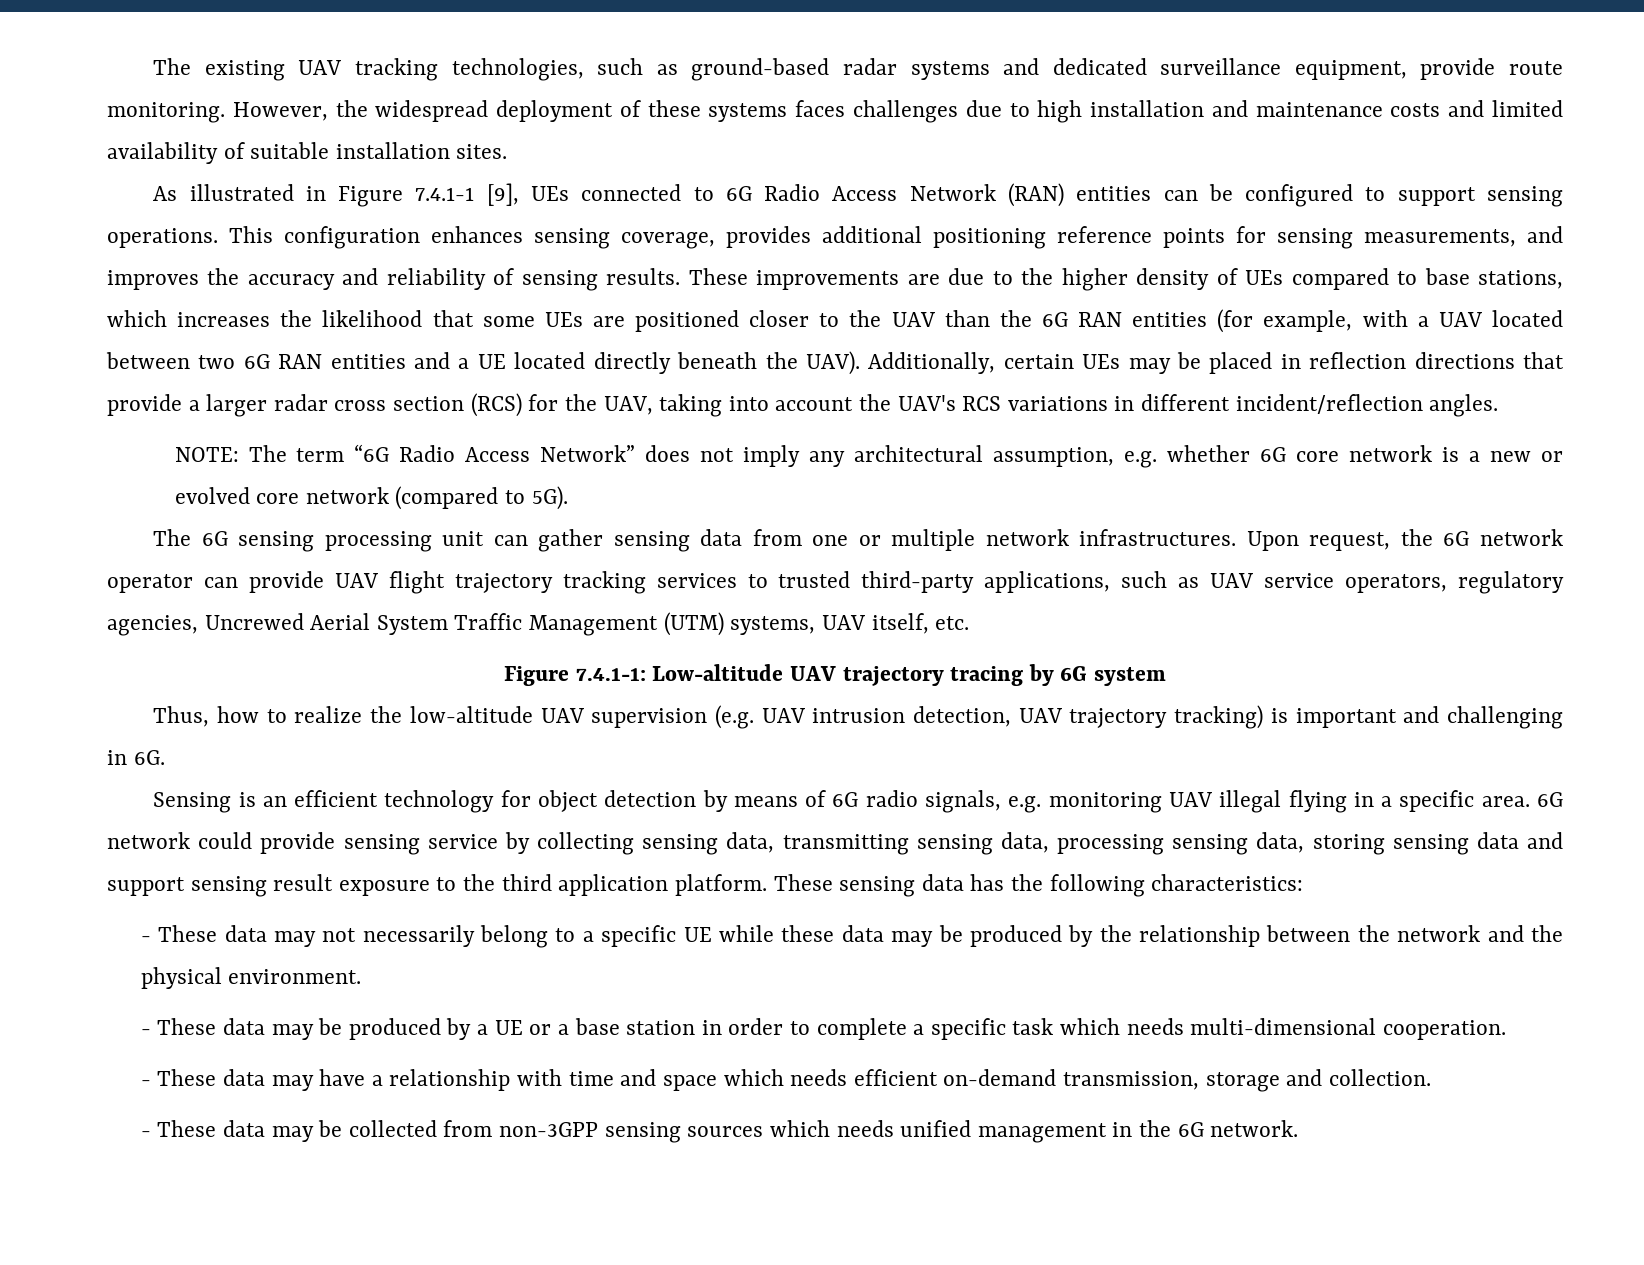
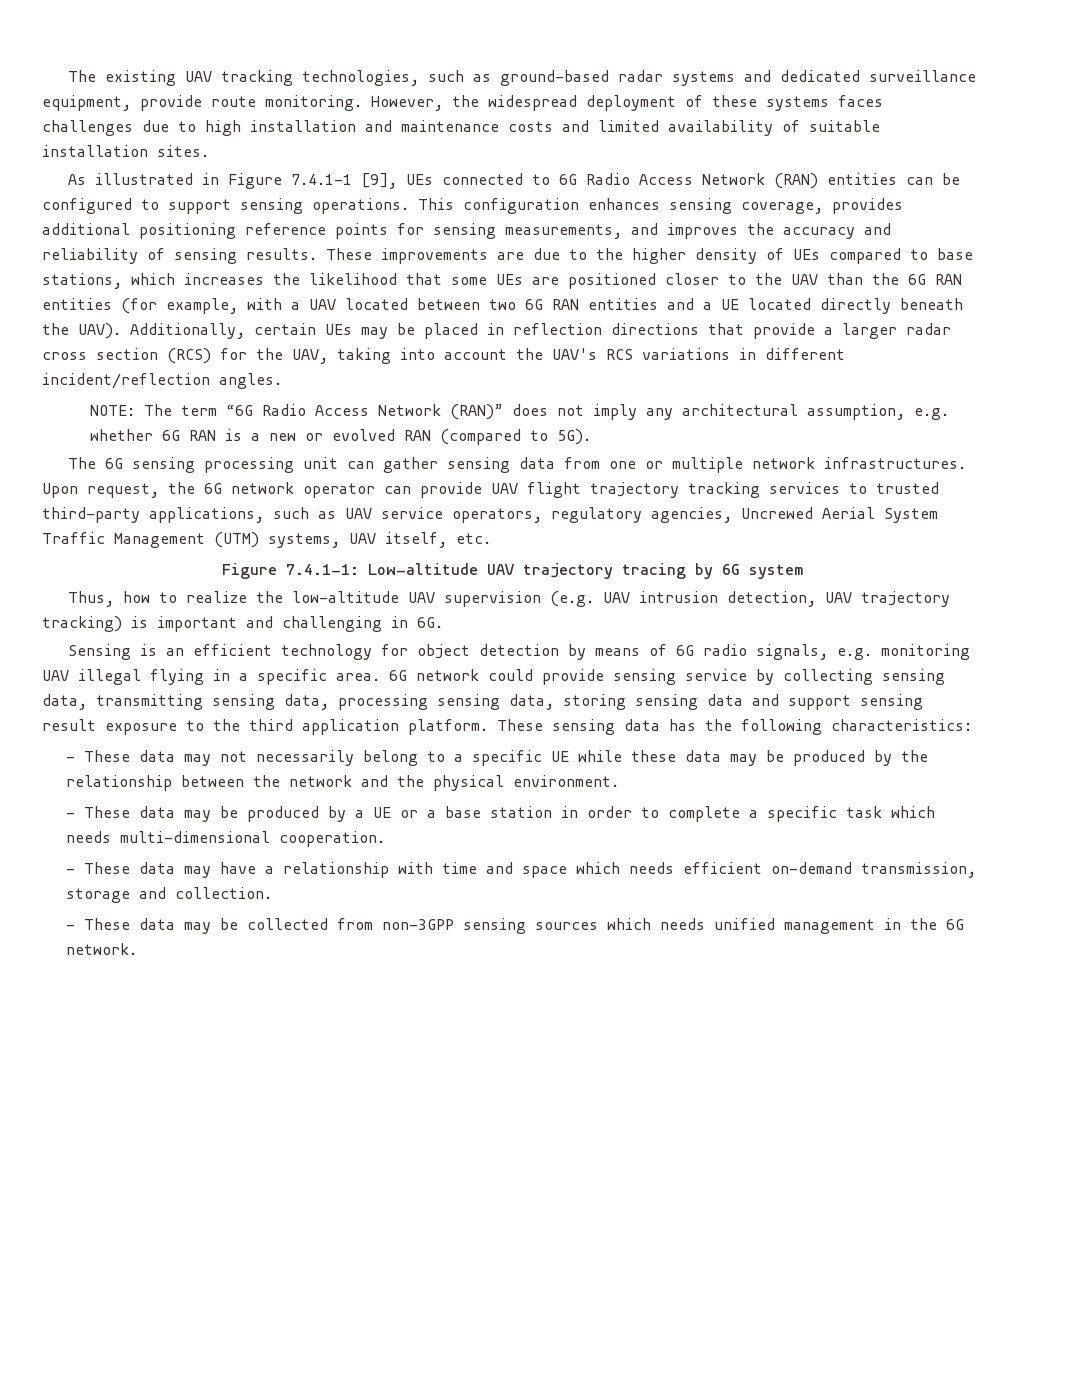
[540,445,636,462] Network” -> [378,404,504,420] Network (RAN)”
[1296,445,1433,462] core network -> [189,430,217,441] RAN
[256,487,389,504] core network -> [404,430,432,441] RAN

